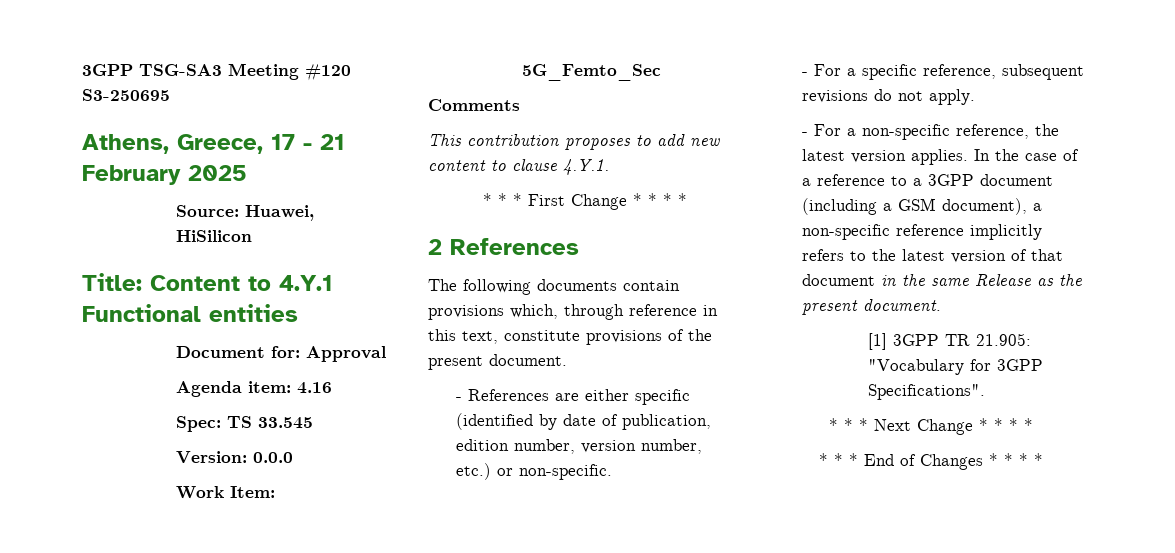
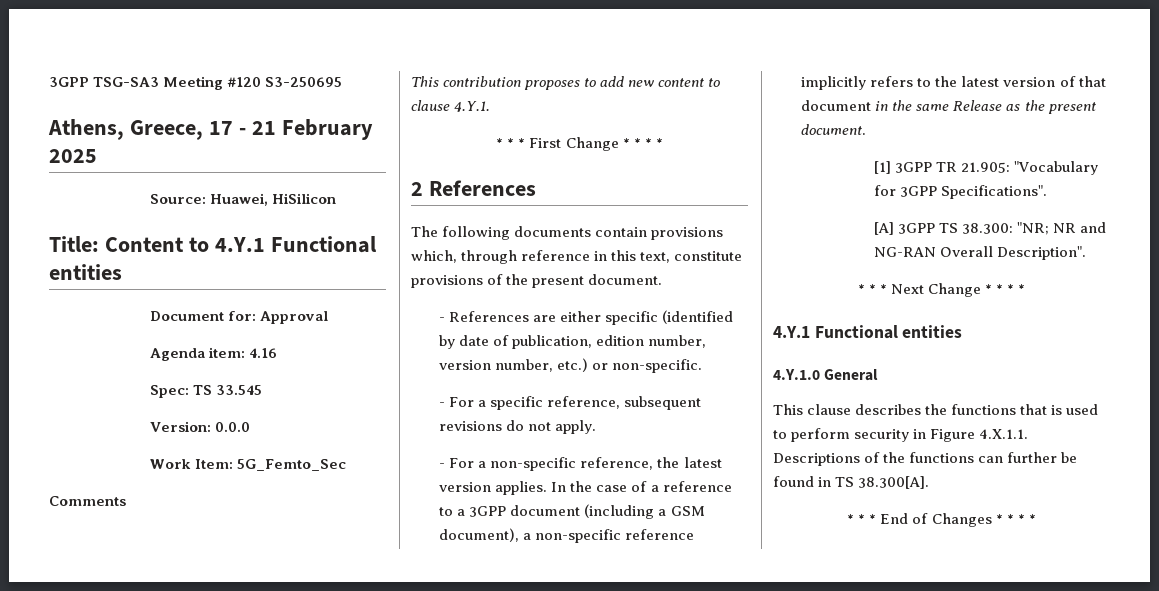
(986, 392) none -> [874,222,1107,235] [874,246,1087,260] // [A] 3GPP TS 38.300: "NR; NR and NG-RAN Overall Description".
(1033, 424) none -> [773,325,963,339] [773,369,879,381] [773,404,1099,415] [773,428,1029,442] [773,452,1078,466] [773,476,930,489] // 4.Y.1 Functional entities // 4.Y.1.0 General // This clause describes the functions that is used to perform security in Figure 4.X.1.1. Descriptions of the functions can further be found in TS 38.300[A].

